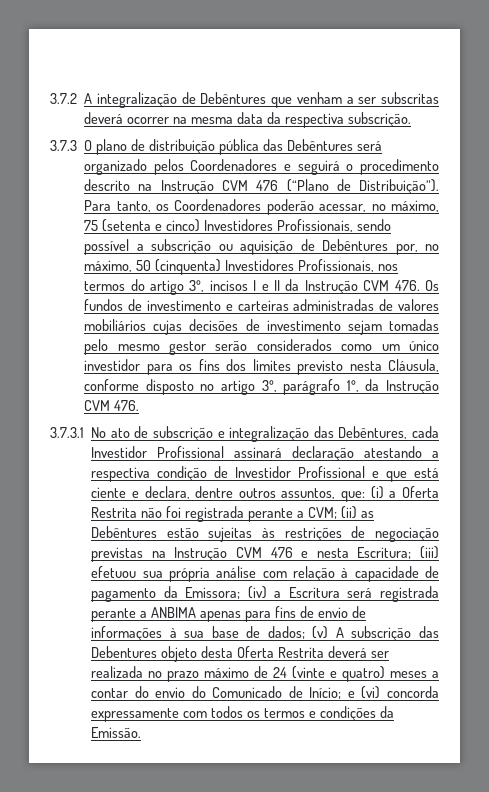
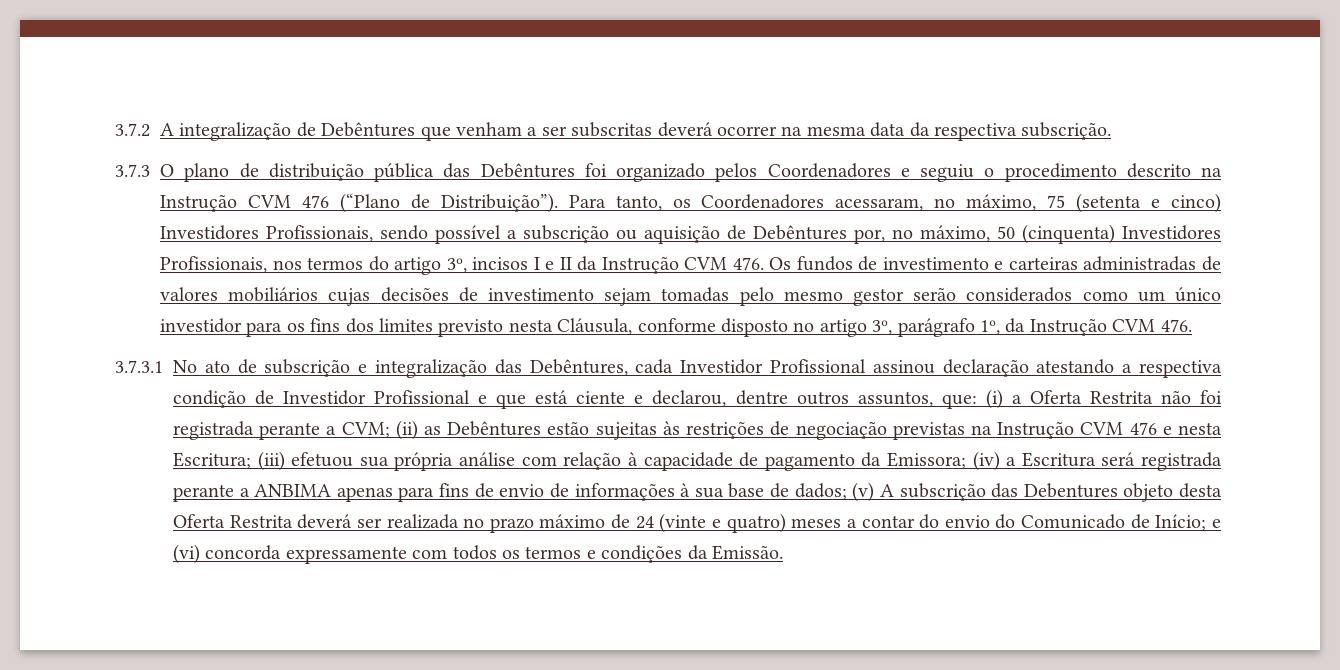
[356,141,382,151] será -> [584,163,607,177] foi
[297,160,340,175] seguirá -> [920,164,974,182] seguiu
[266,199,367,215] poderão acessar, -> [835,198,924,211] acessaram,
[234,447,283,458] assinará -> [872,360,935,374] assinou
[144,486,190,499] declara, -> [652,390,727,407] declarou,

